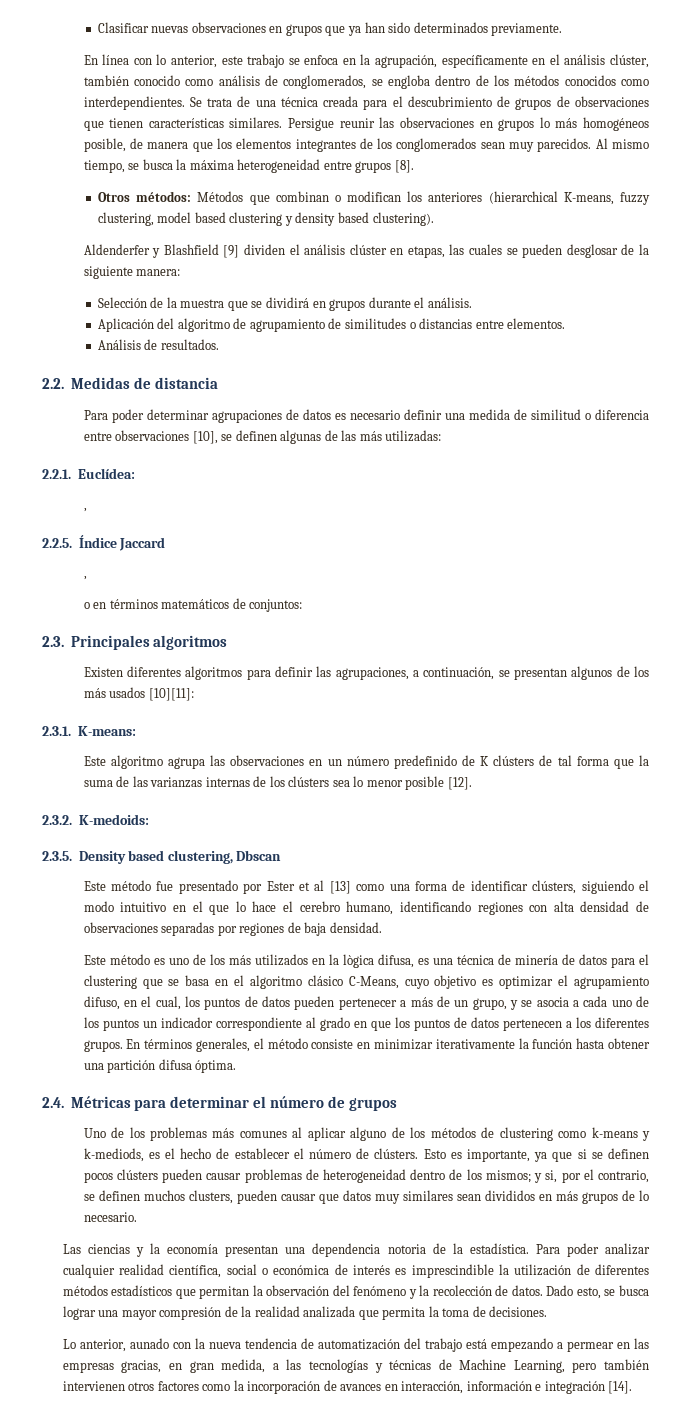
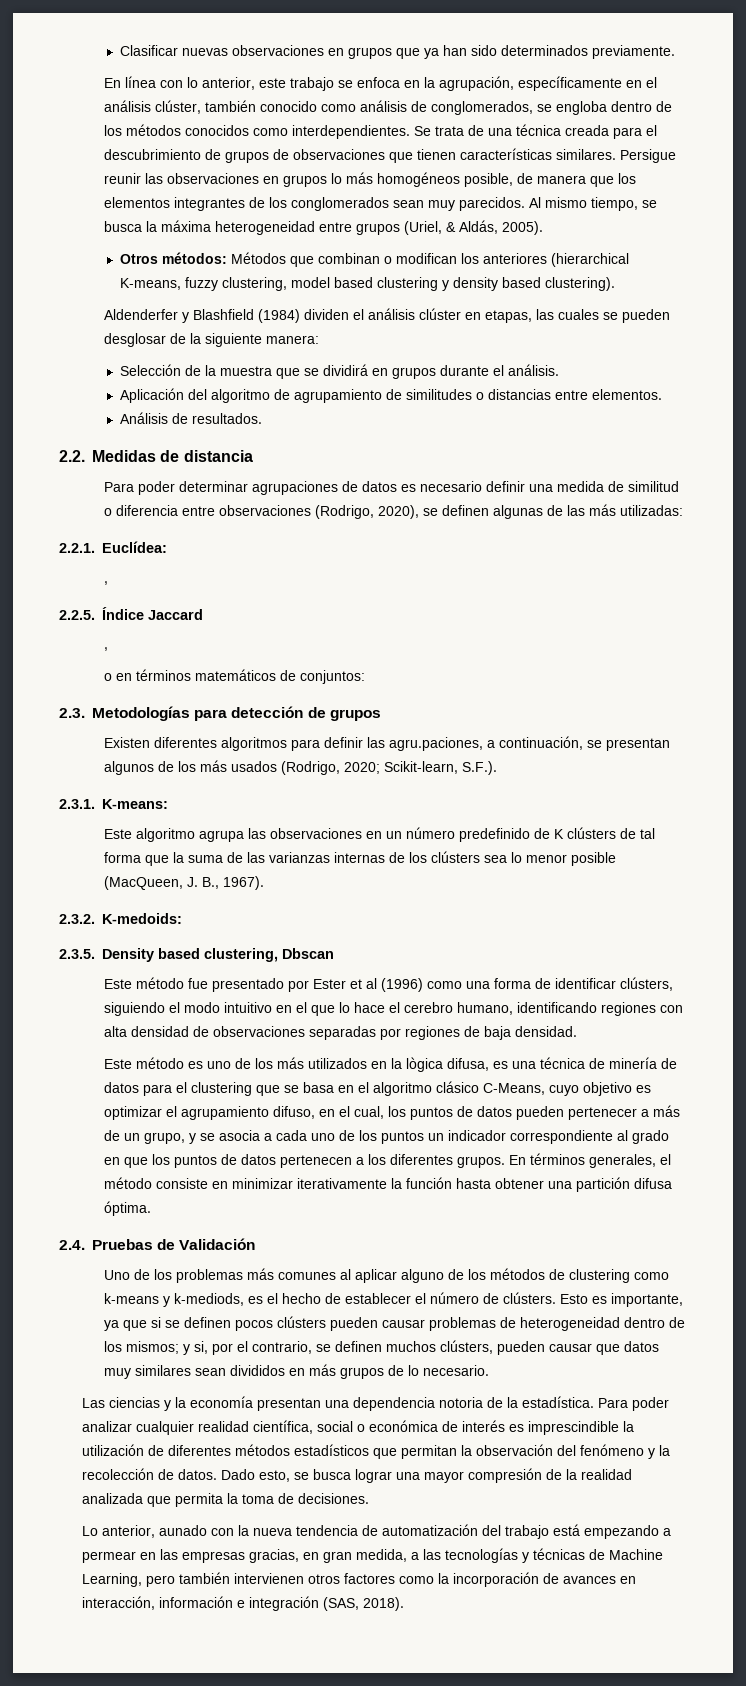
[394,160,414,173] [8]. -> [404,220,544,235] (Uriel, & Aldás, 2005).
[223,245,240,258] [9] -> [258,309,301,323] (1984)
[192,431,218,444] [10], -> [315,505,420,519] (Rodrigo, 2020),
[70,635,228,650] Principales algoritmos -> [92,706,381,721] Metodologías para detección de grupos
[335,667,409,680] agrupaciones, -> [389,737,484,751] agru.paciones,
[148,688,194,701] [10][11]: -> [281,761,498,775] (Rodrigo, 2020; Scikit-learn, S.F.).
[447,777,472,790] [12]. -> [104,876,265,890] (MacQueen, J. B., 1967).
[329,881,351,894] [13] -> [381,978,424,992] (1996)
[70,1096,397,1111] Métricas para determinar el número de grupos -> [92,1238,256,1250] Pruebas de Validación
[188,1190,233,1204] clusters, -> [440,1340,494,1354] clústers,
[608,1381,633,1394] [14]. -> [322,1597,404,1611] (SAS, 2018).

